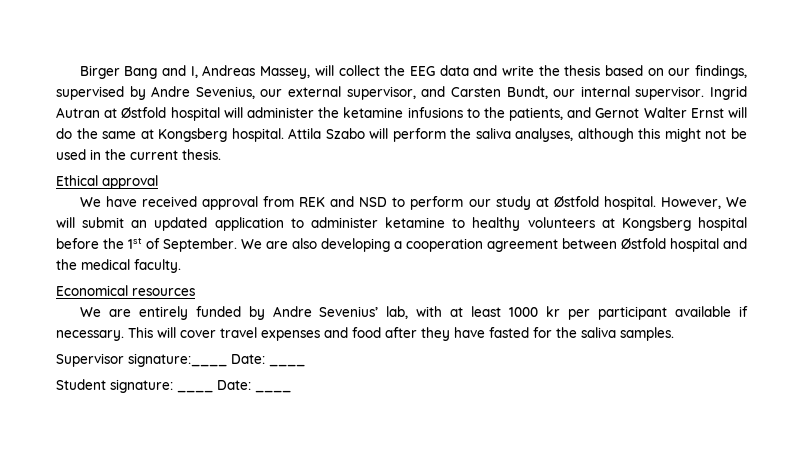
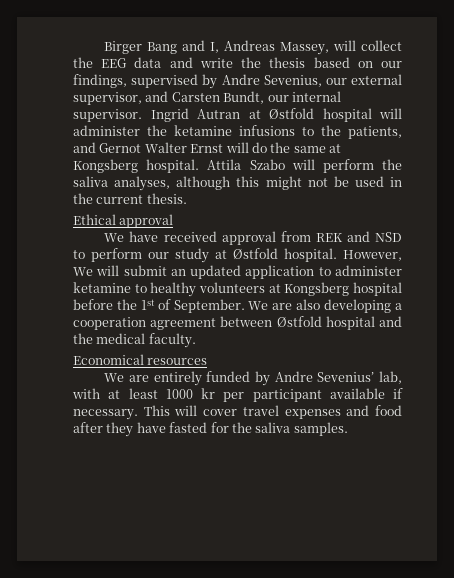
[56,353,265,367] [269,364,305,367] [56,379,213,393] [217,380,251,390] [255,390,291,393] // Supervisor signature:____ Date: ____ // Student signature: ____ Date: ____ -> (348, 429) none

